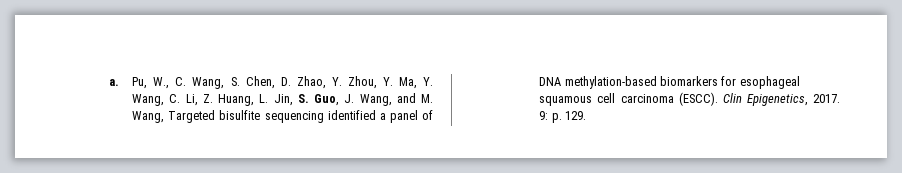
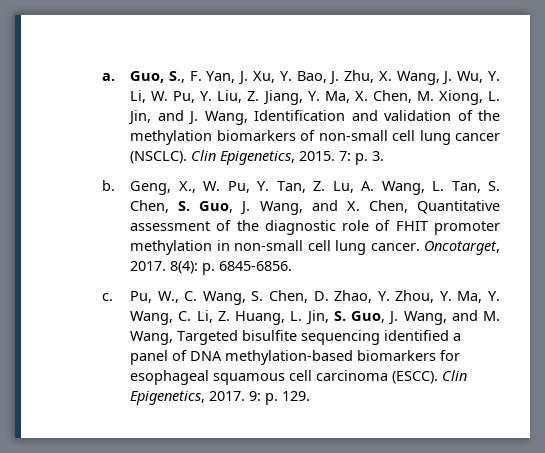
(119, 82) none -> [130,70,500,85] [130,90,501,105] [128,110,500,125] [130,130,500,145] [130,150,385,165] [101,180,501,195] [130,200,500,215] [130,220,500,235] [130,240,500,255] [130,261,293,275] [101,293,113,301] Guo, S., F. Yan, J. Xu, Y. Bao, J. Zhu, X. Wang, J. Wu, Y. Li, W. Pu, Y. Liu, Z. Jiang, Y. Ma, X. Chen, M. Xiong, L. Jin, and J. Wang, Identification and validation of the methylation biomarkers of non-small cell lung cancer (NSCLC). Clin Epigenetics, 2015. 7: p. 3. // b. Geng, X., W. Pu, Y. Tan, Z. Lu, A. Wang, L. Tan, S. Chen, S. Guo, J. Wang, and X. Chen, Quantitative assessment of the diagnostic role of FHIT promoter methylation in non-small cell lung cancer. Oncotarget, 2017. 8(4): p. 6845-6856. // c.

